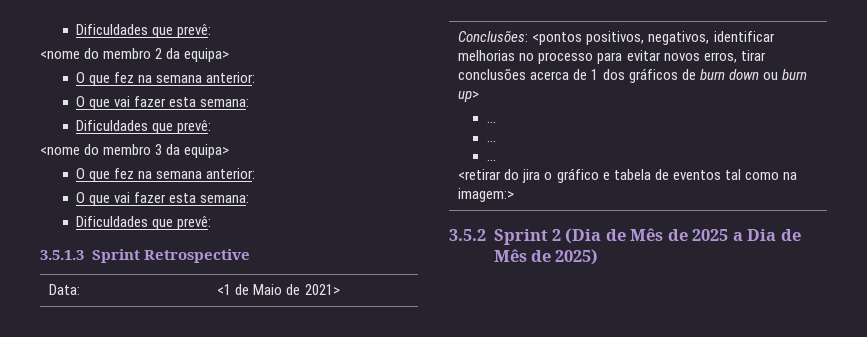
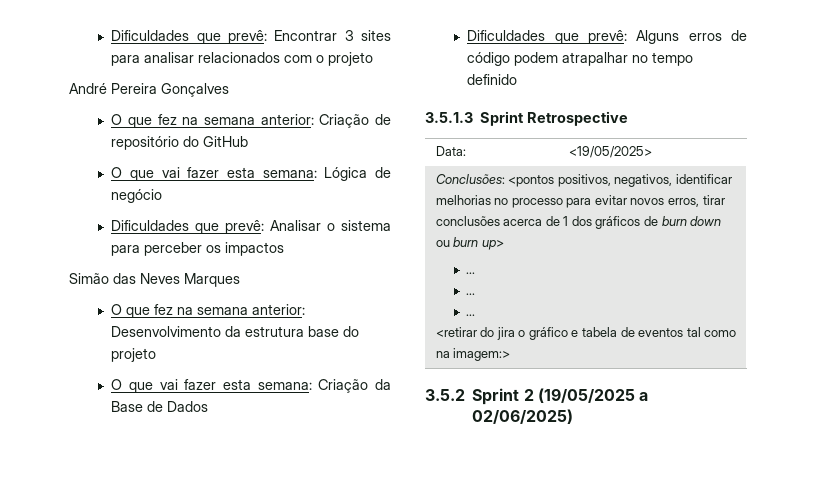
[76,24,212,38] [40,48,230,62] [76,72,256,86] [76,96,250,110] [76,120,212,134] [40,144,230,158] [76,168,256,182] [76,192,250,206] [76,216,212,230] Dificuldades que prevê: // <nome do membro 2 da equipa> // O que fez na semana anterior: // O que vai fazer esta semana: // Dificuldades que prevê: // <nome do membro 3 da equipa> // O que fez na semana anterior: // O que vai fazer esta semana: // Dificuldades que prevê: -> [111,30,391,44] [111,52,374,66] [69,83,229,97] [111,114,391,128] [111,136,249,150] [111,167,391,181] [111,189,163,203] [111,220,392,234] [111,242,285,256] [69,273,240,287] [111,304,306,318] [111,326,360,337] [111,348,157,362] [111,379,391,393] [111,401,209,412] [467,30,747,44] [467,52,694,66] [467,74,518,85] Dificuldades que prevê: Encontrar 3 sites para analisar relacionados com o projeto // André Pereira Gonçalves // O que fez na semana anterior: Criação de repositório do GitHub // O que vai fazer esta semana: Lógica de negócio // Dificuldades que prevê: Analisar o sistema para perceber os impactos // Simão das Neves Marques // O que fez na semana anterior: Desenvolvimento da estrutura base do projeto // O que vai fazer esta semana: Criação da Base de Dados // Dificuldades que prevê: Alguns erros de código podem atrapalhar no tempo definido
[217,284,340,295] <1 de Maio de 2021> -> [568,146,652,158] <19/05/2025>
[565,228,801,244] [493,249,599,265] (Dia de Mês de 2025 a Dia de Mês de 2025) -> [537,388,649,403] [472,409,574,424] (19/05/2025 a 02/06/2025)

